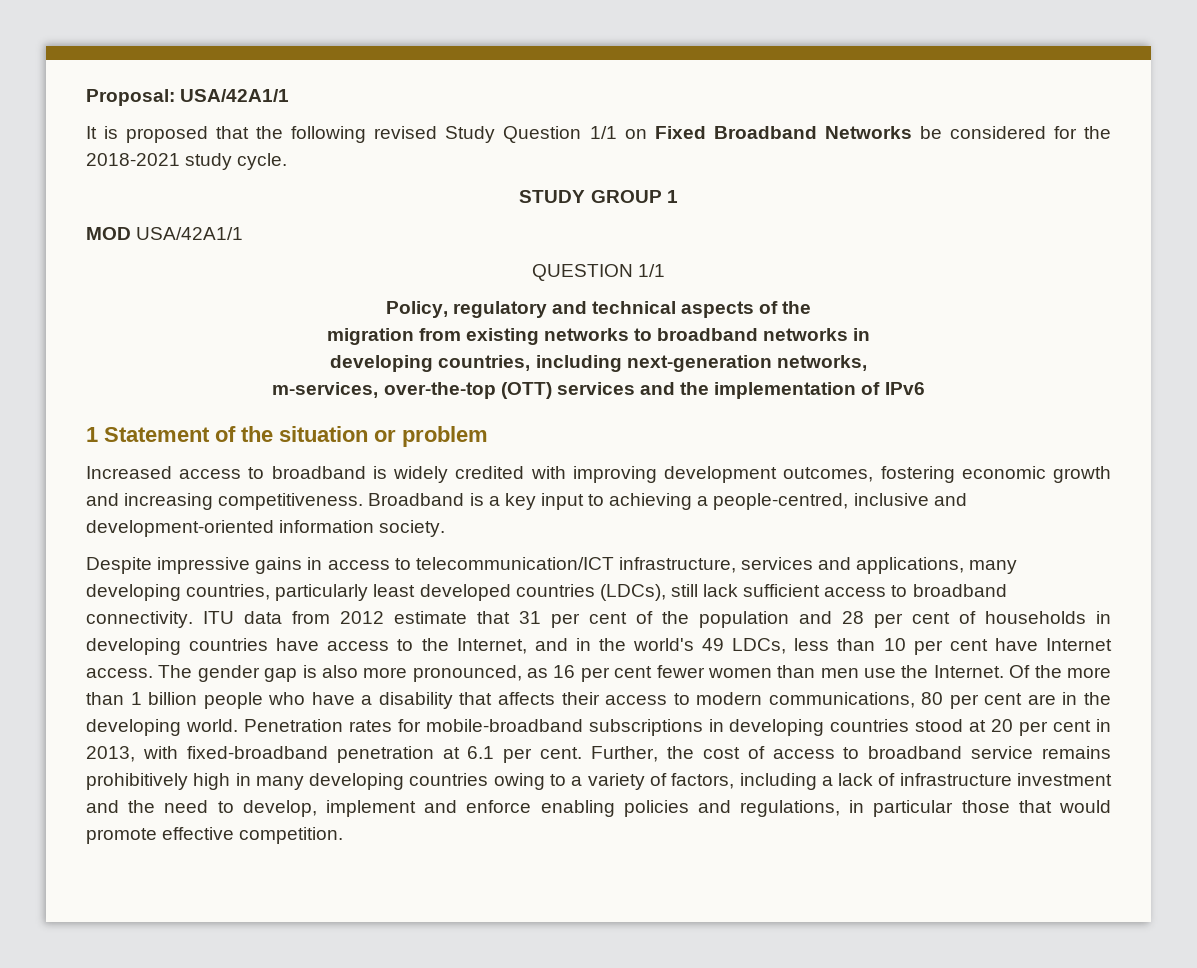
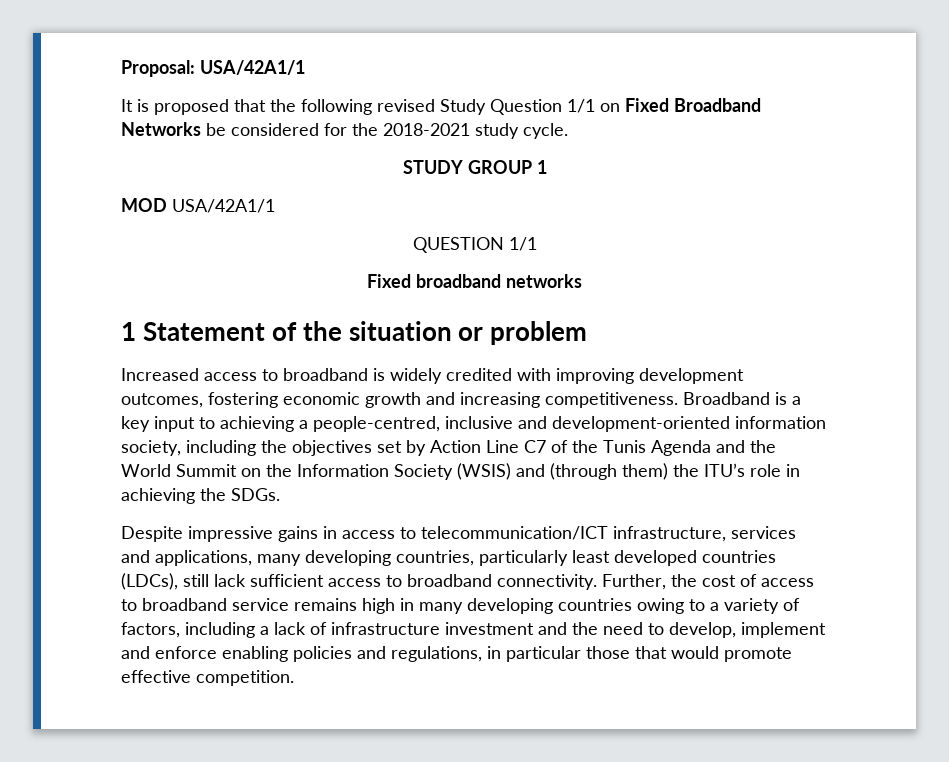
[385,301,812,318] [326,328,871,345] [330,355,867,372] [272,382,925,399] Policy, regulatory and technical aspects of the // migration from existing networks to broadband networks in // developing countries, including next-generation networks, // m-services, over-the-top (OTT) services and the implementation of IPv6 -> [367,274,582,288] Fixed broadband networks
[379,520,446,537] society. -> [121,440,776,456] [121,463,800,480] [121,488,280,504] society, including the objectives set by Action Line C7 of the Tunis Agenda and the World Summit on the Information Society (WSIS) and (through them) the ITU’s role in achieving the SDGs.
[203,611,1111,628] [86,638,1112,655] [86,665,1112,682] [86,692,1111,709] [86,719,1111,736] [86,746,583,763] ITU data from 2012 estimate that 31 per cent of the population and 28 per cent of households in developing countries have access to the Internet, and in the world's 49 LDCs, less than 10 per cent have Internet access. The gender gap is also more pronounced, as 16 per cent fewer women than men use the Internet. Of the more than 1 billion people who have a disability that affects their access to modern communications, 80 per cent are in the developing world. Penetration rates for mobile-broadband subscriptions in developing countries stood at 20 per cent in 2013, with fixed-broadband penetration at 6.1 per cent. -> (597, 582) none
[86,773,188,790] prohibitively -> (357, 604) none

